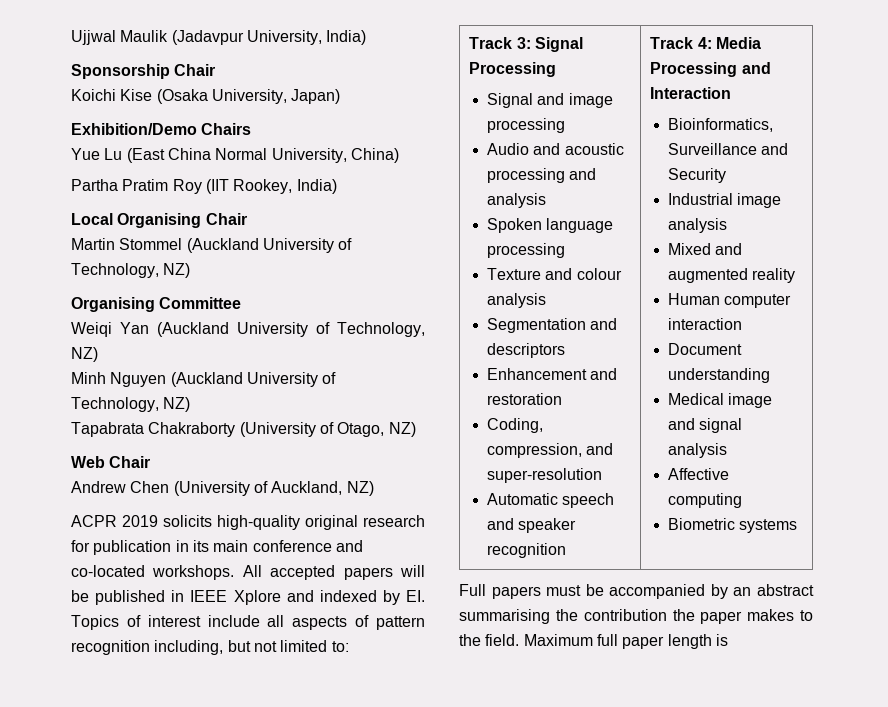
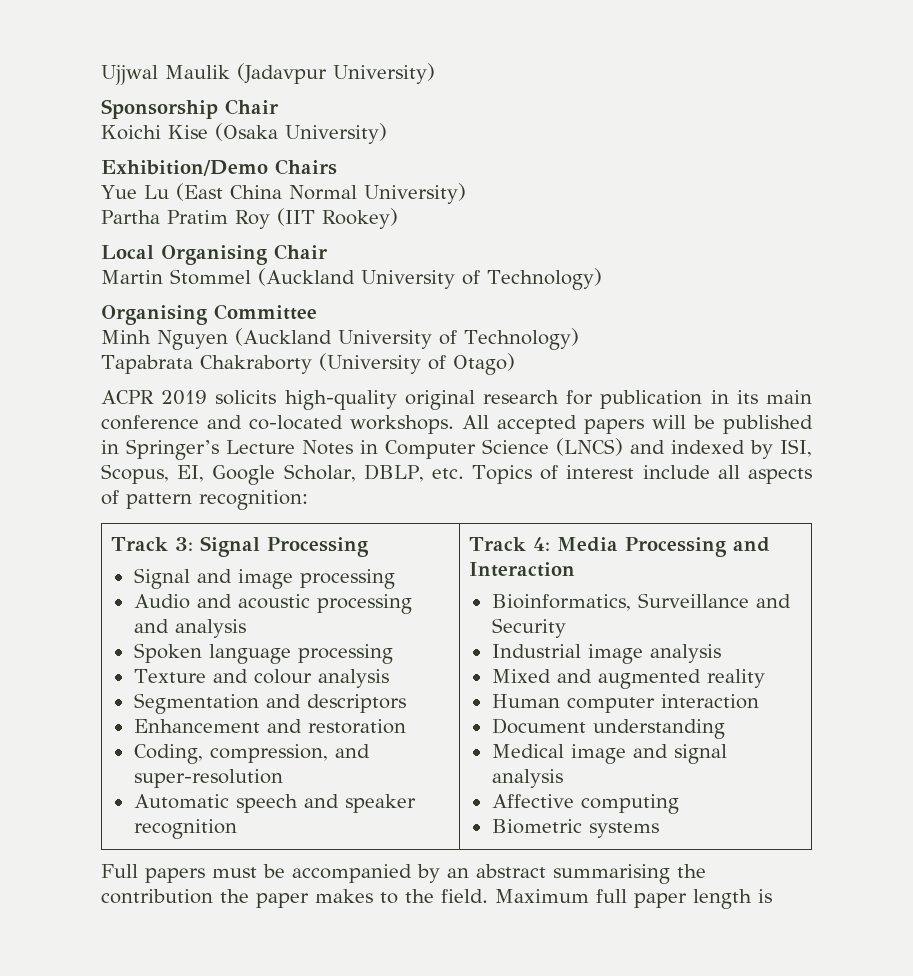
[246,30,367,45] University, India) -> [333,63,436,84] University)
[211,89,341,104] University, Japan) -> [285,123,387,144] University)
[271,148,399,163] University, China) -> [363,183,466,204] University)
[233,179,337,194] Rookey, India) -> [321,208,398,229] Rookey)
[71,263,191,278] Technology, NZ) -> [487,268,602,290] Technology)
[71,322,425,337] [71,347,98,362] // Weiqi Yan (Auckland University of Technology, NZ) -> (317, 312) none
[71,397,191,412] Technology, NZ) -> [464,328,579,350] Technology)
[337,422,416,437] [71,456,151,468] [71,481,374,496] Otago, NZ) // Web Chair // Andrew Chen (University of Auckland, NZ) -> [452,353,515,375] Otago)
[190,590,425,605] IEEE Xplore and indexed by EI. -> [126,438,812,460] [101,464,464,485] Springer’s Lecture Notes in Computer Science (LNCS) and indexed by ISI, Scopus, EI, Google Scholar, DBLP, etc.
[71,640,349,655] recognition including, but not limited to: -> [199,490,308,510] recognition:

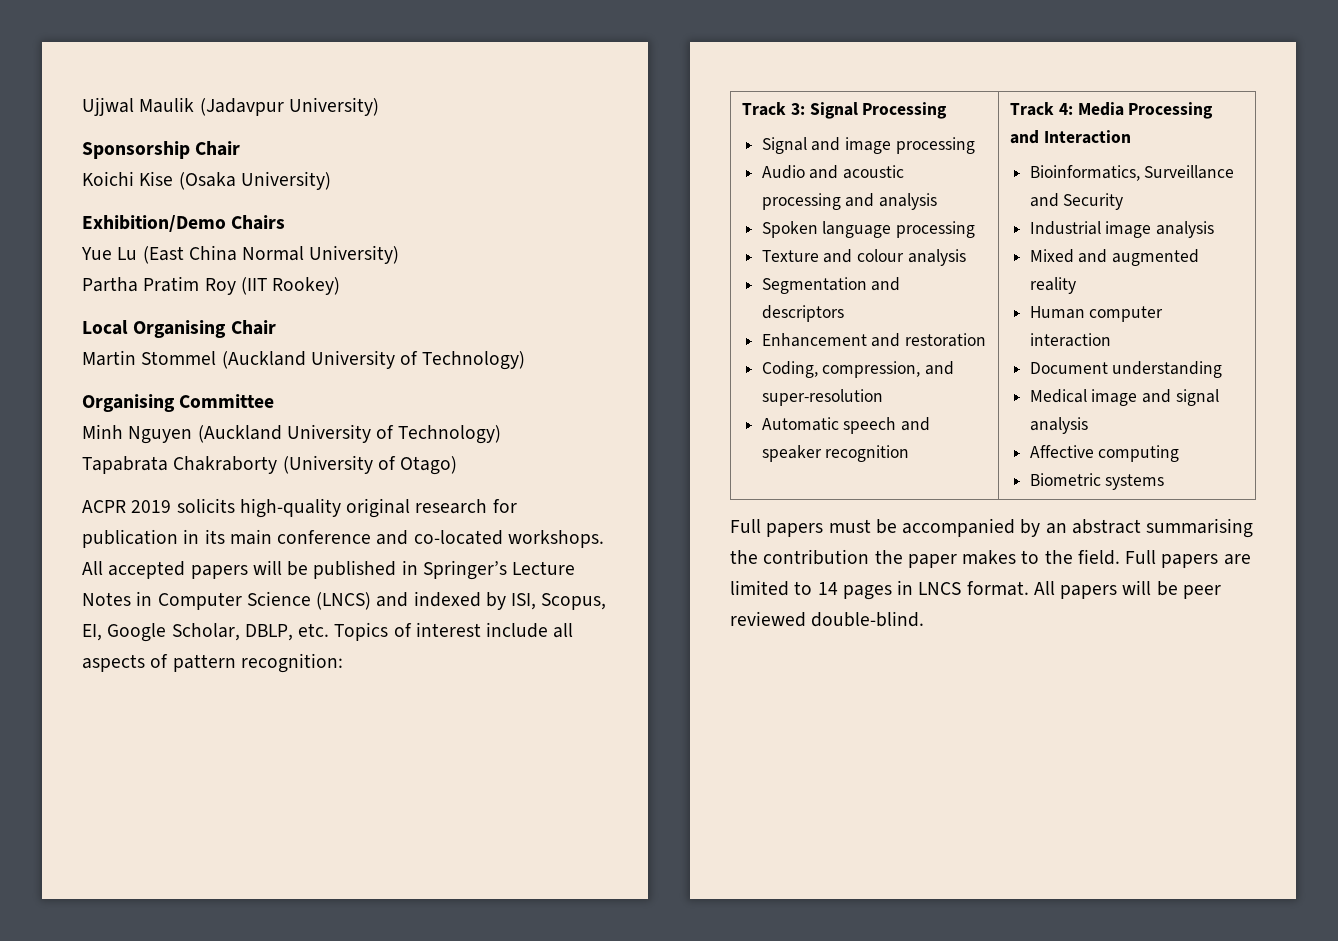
[495,889,772,909] Maximum full paper length is -> [1125,550,1251,568] [730,580,1221,600] [730,611,925,627] Full papers are limited to 14 pages in LNCS format. All papers will be peer reviewed double-blind.

